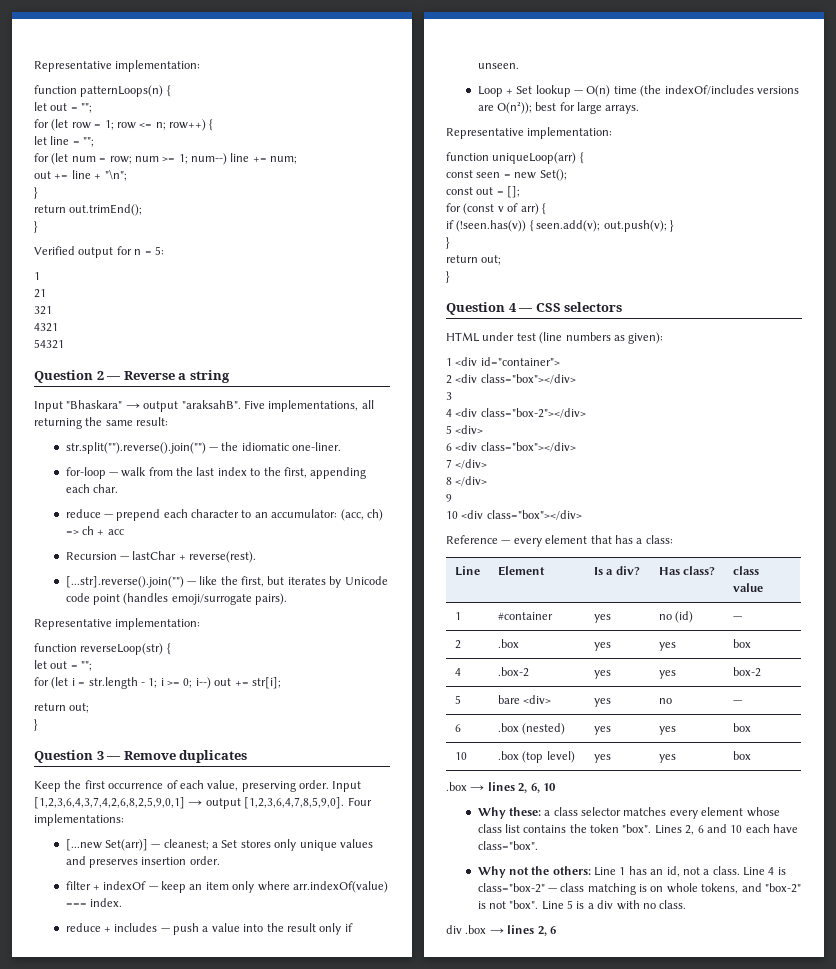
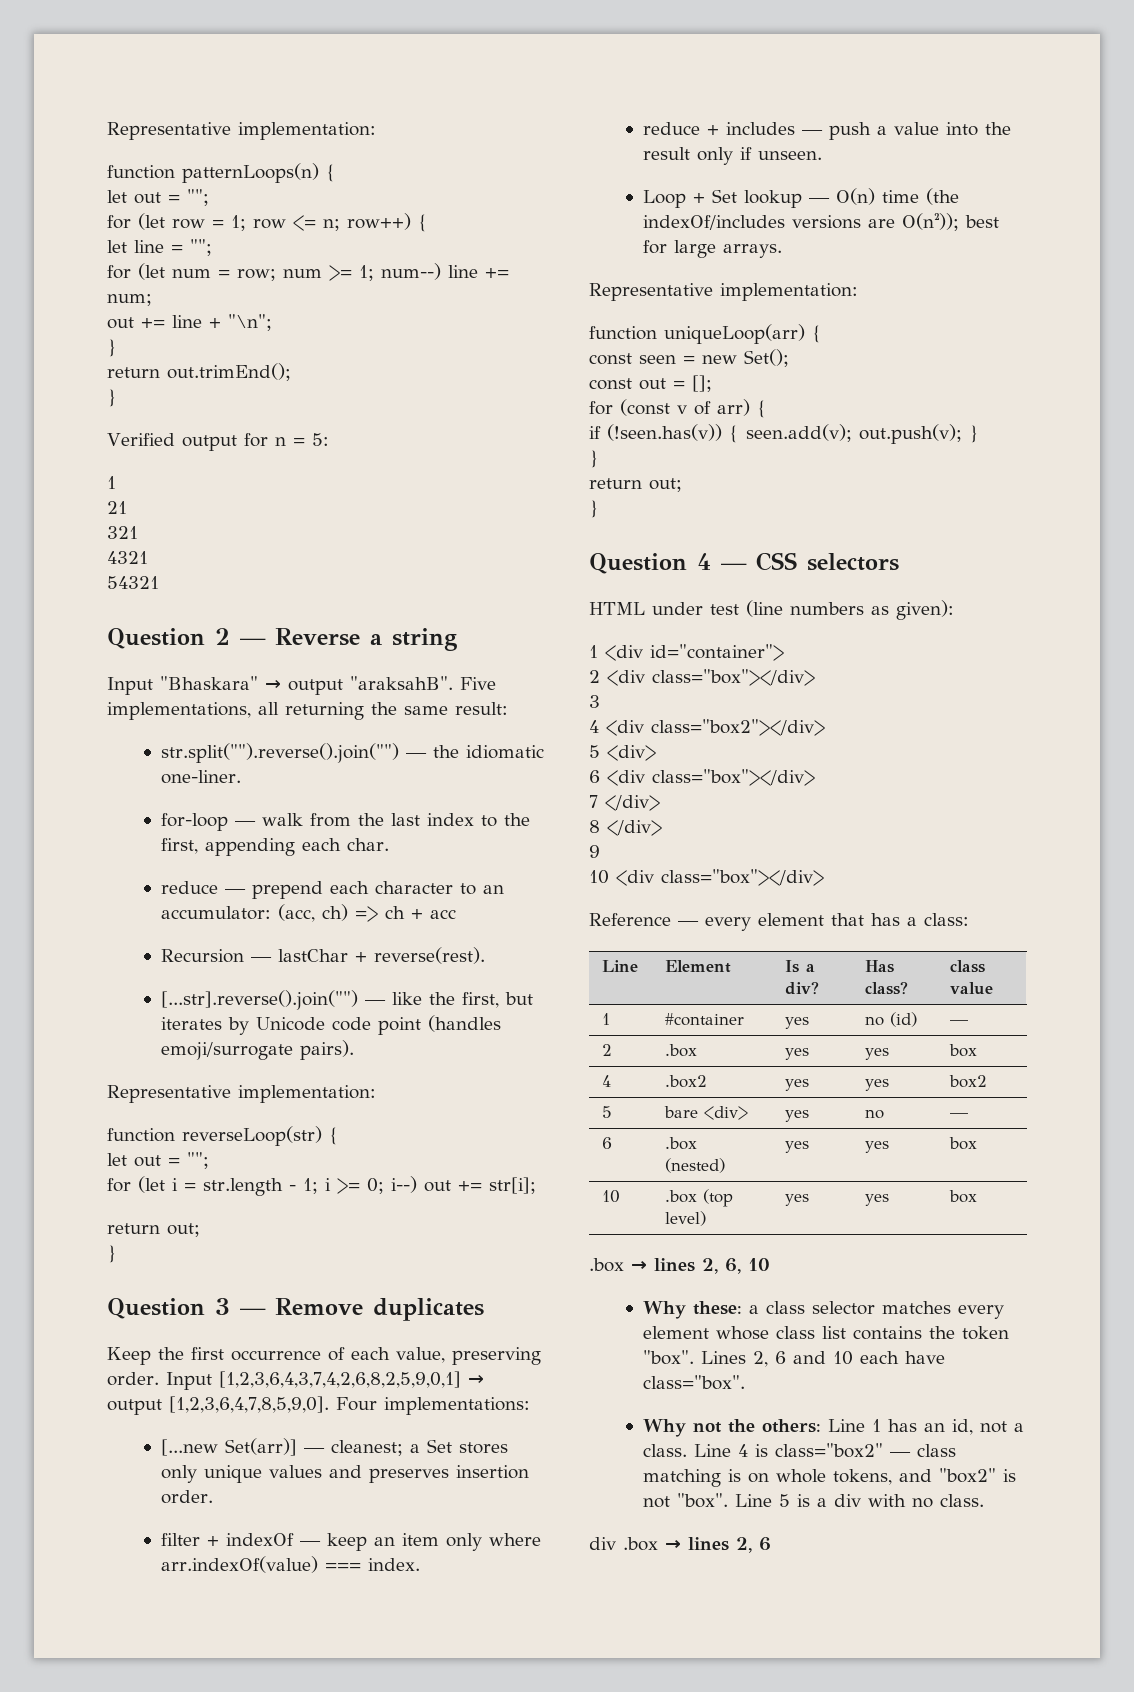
[480,408,586,418] class="box-2"></div> -> [651,719,825,736] class="box2"></div>
[497,667,529,677] [593,670,611,679] [658,670,676,679] [732,667,761,677] .box-2 | yes | yes | box-2 -> [665,1075,708,1088] [785,1079,810,1091] [865,1079,890,1091] [949,1075,988,1088] .box2 | yes | yes | box2
[477,883,545,893] class="box-2" -> [775,1443,884,1458] class="box2"
[764,883,801,893] "box-2" -> [939,1468,997,1483] "box2"

